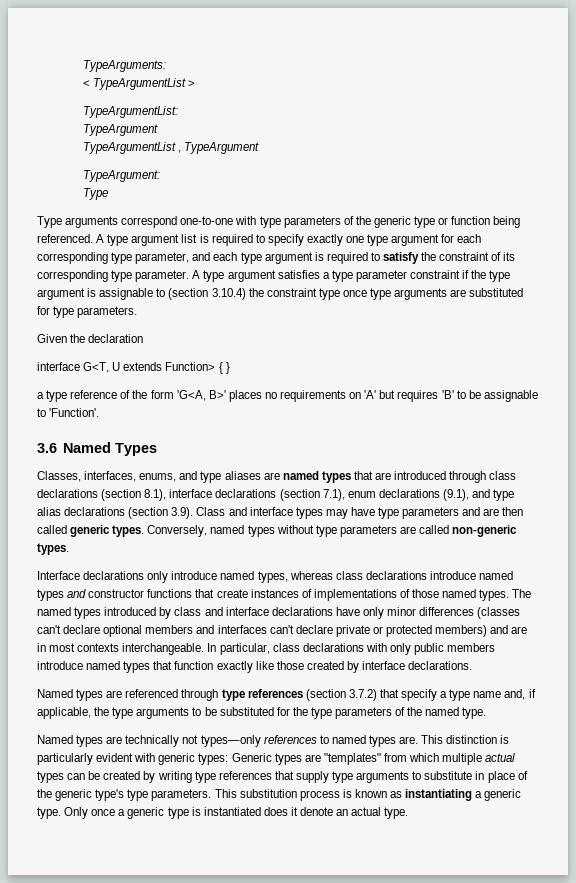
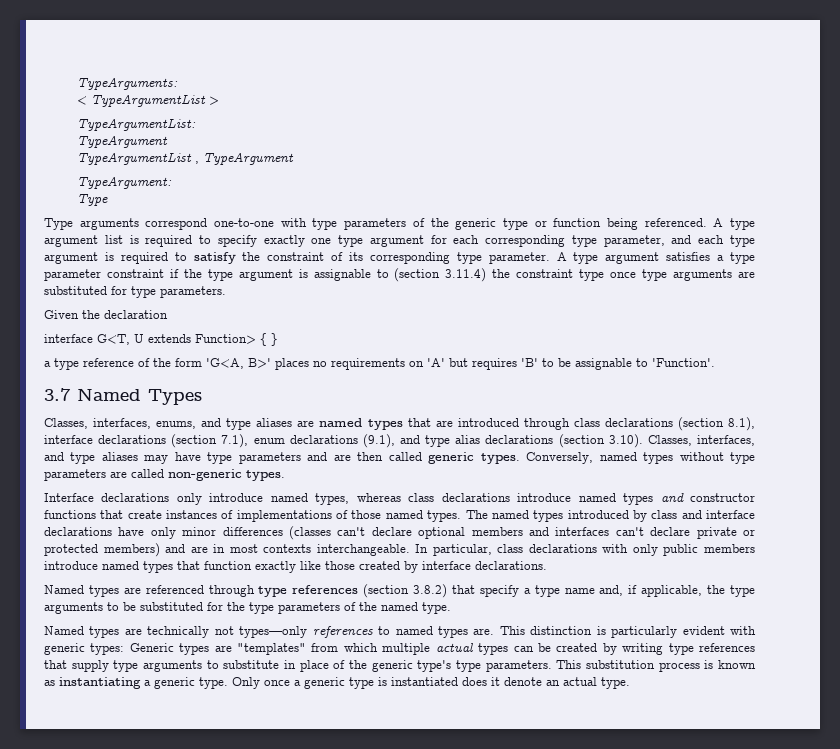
[211,288,246,300] 3.10.4) -> [445,268,487,282] 3.11.4)
[37,443,57,453] 3.6 -> [44,388,71,401] 3.7
[171,507,323,519] 3.9). Class and interface types -> [608,434,755,448] [44,452,138,464] 3.10). Classes, interfaces, and type aliases
[348,689,377,701] 3.7.2) -> [413,584,448,598] 3.8.2)

